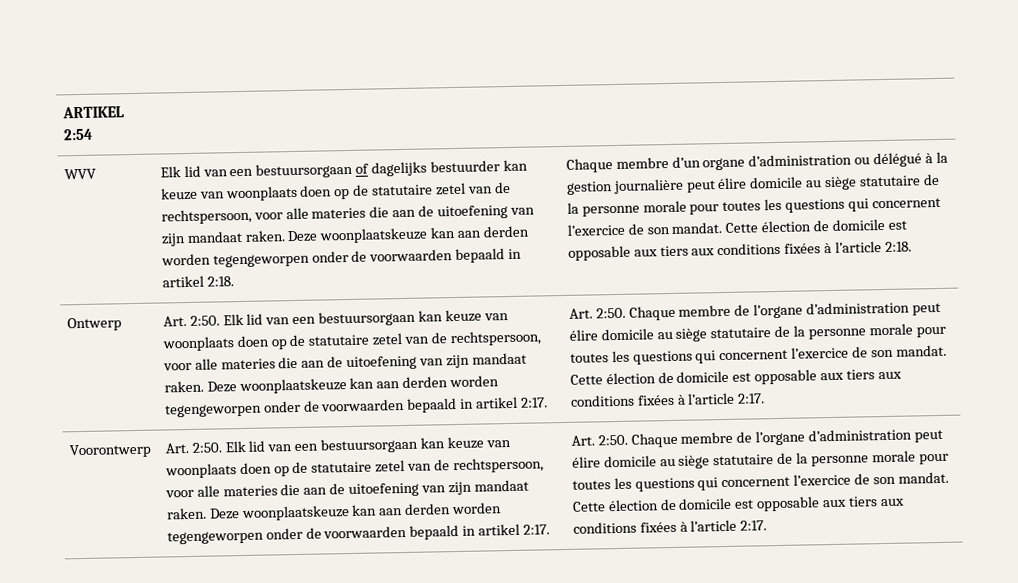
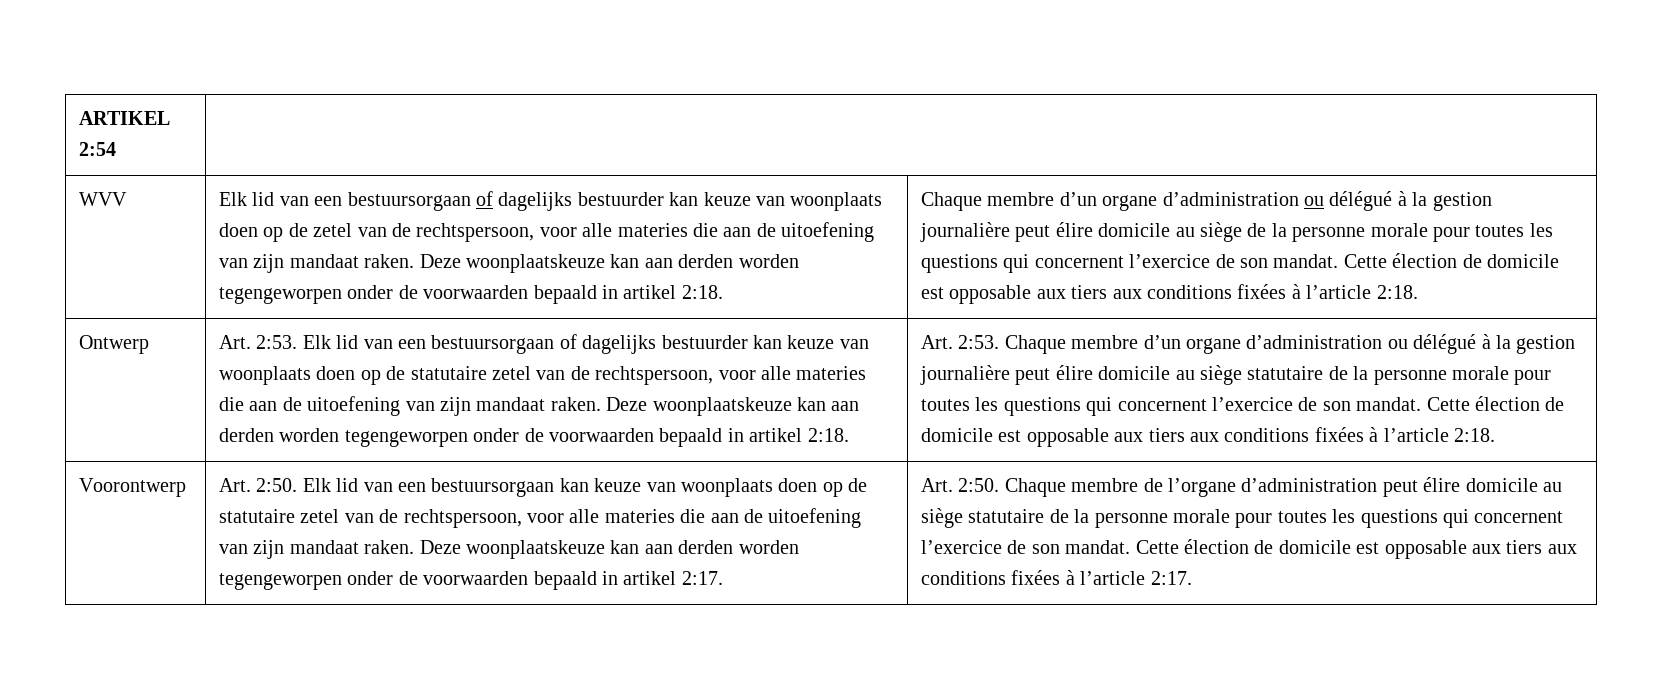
(370, 190) none -> [313,222,875,242] [218,254,799,273] [218,285,723,304] [920,191,1492,211] [919,222,1553,242] [920,253,1559,273] [920,284,1418,304] [78,335,149,354] [218,334,869,354] [218,366,406,385] zetel van de rechtspersoon, voor alle materies die aan de uitoefening van zijn mandaat raken. Deze woonplaatskeuze kan aan derden worden tegengeworpen onder de voorwaarden bepaald in artikel 2:18. | Chaque membre d’un organe d’administration ou délégué à la gestion journalière peut élire domicile au siège de la personne morale pour toutes les questions qui concernent l’exercice de son mandat. Cette élection de domicile est opposable aux tiers aux conditions fixées à l’article 2:18. // Ontwerp | Art. 2:53. Elk lid van een bestuursorgaan of dagelijks bestuurder kan keuze van woonplaats doen op de
(234, 281) none -> [920,335,1000,349] Art. 2:53.
[66,317,122,332] [162,309,509,327] [161,330,542,352] [162,352,527,371] [163,375,500,395] [164,396,549,418] [568,301,942,321] [568,323,946,342] [569,344,948,365] [569,369,903,385] [569,392,766,407] // Ontwerp | Art. 2:50. Elk lid van een bestuursorgaan kan keuze van woonplaats doen op de statutaire zetel van de rechtspersoon, voor alle materies die aan de uitoefening van zijn mandaat raken. Deze woonplaatskeuze kan aan derden worden tegengeworpen onder de voorwaarden bepaald in artikel 2:17. | Art. 2:50. Chaque membre de l’organe d’administration peut élire domicile au siège statutaire de la personne morale pour toutes les questions qui concernent l’exercice de son mandat. Cette élection de domicile est opposable aux tiers aux conditions fixées à l’article 2:17. -> (1495, 435) none

